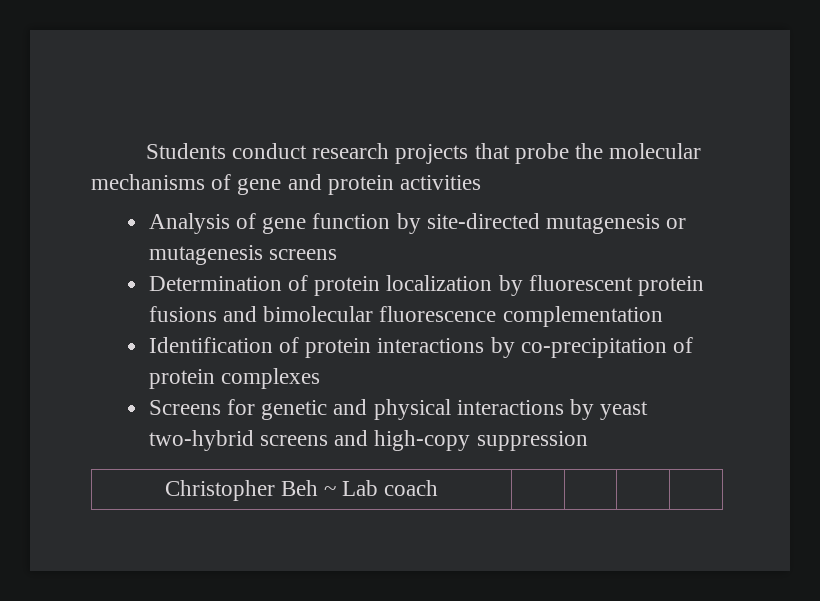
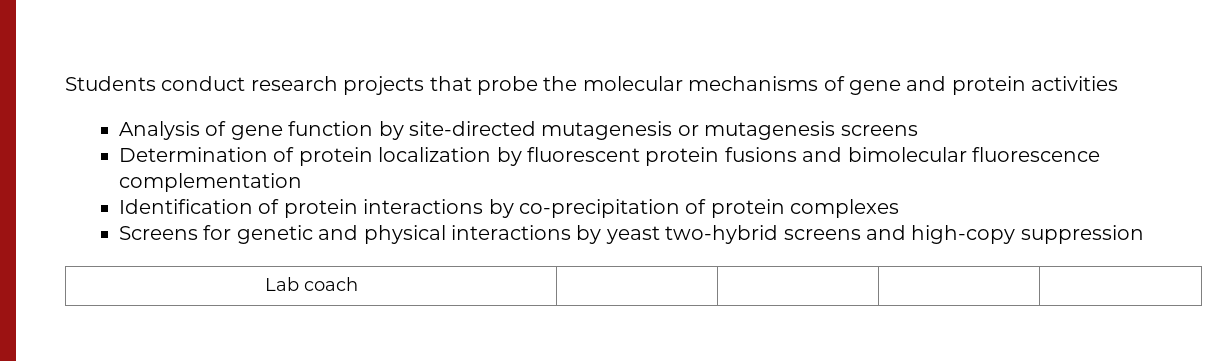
[164,480,336,501] Christopher Beh ~ -> (1144, 234) none

